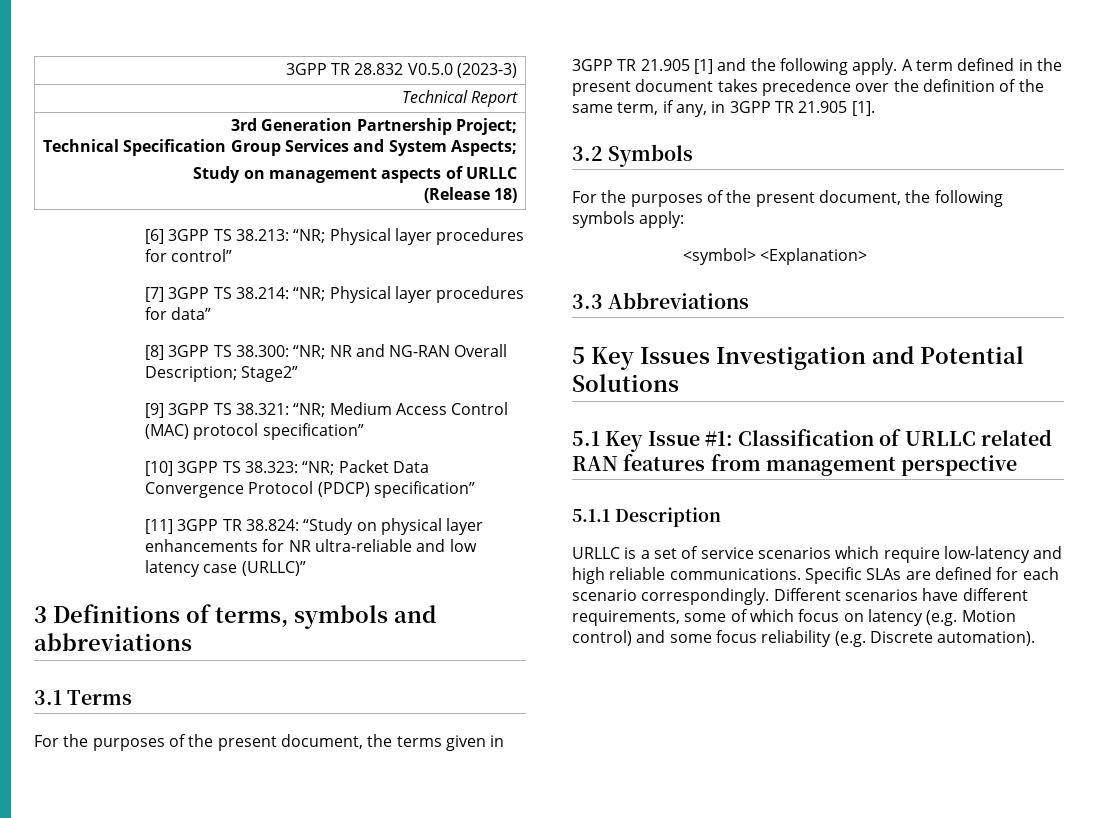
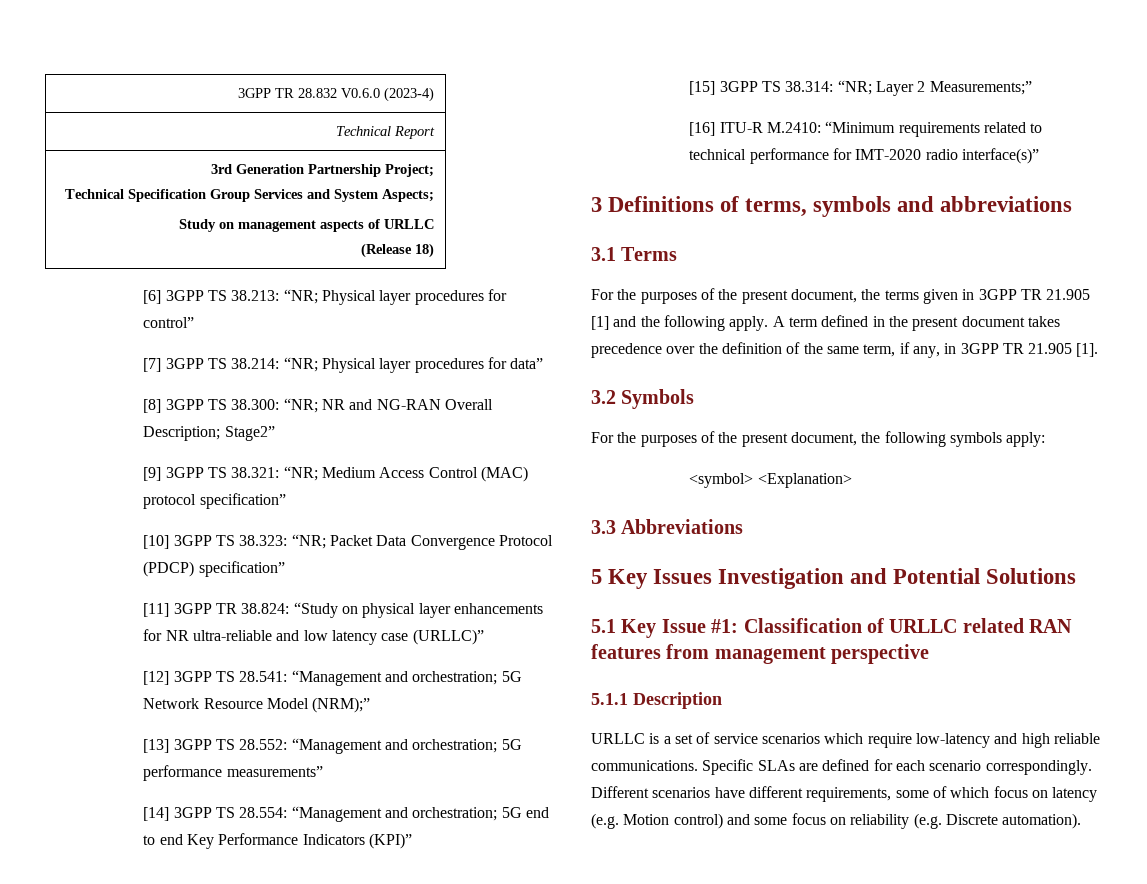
[407,63,518,78] V0.5.0 (2023-3) -> [340,87,434,102] V0.6.0 (2023-4)
(306, 568) none -> [143,670,522,686] [143,697,371,713] [143,738,522,754] [143,765,323,781] [143,806,549,822] [143,833,412,849] [689,80,1032,96] [689,121,1043,137] [689,148,1039,164] // [12] 3GPP TS 28.541: “Management and orchestration; 5G Network Resource Model (NRM);” // [13] 3GPP TS 28.552: “Management and orchestration; 5G performance measurements” // [14] 3GPP TS 28.554: “Management and orchestration; 5G end to end Key Performance Indicators (KPI)” // [15] 3GPP TS 38.314: “NR; Layer 2 Measurements;” // [16] ITU-R M.2410: “Minimum requirements related to technical performance for IMT-2020 radio interface(s)”
(757, 636) none -> [829,817,846,825] on

